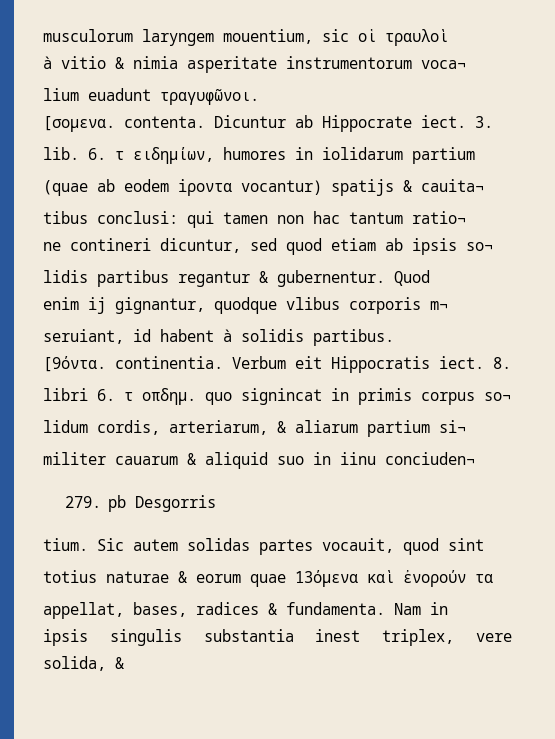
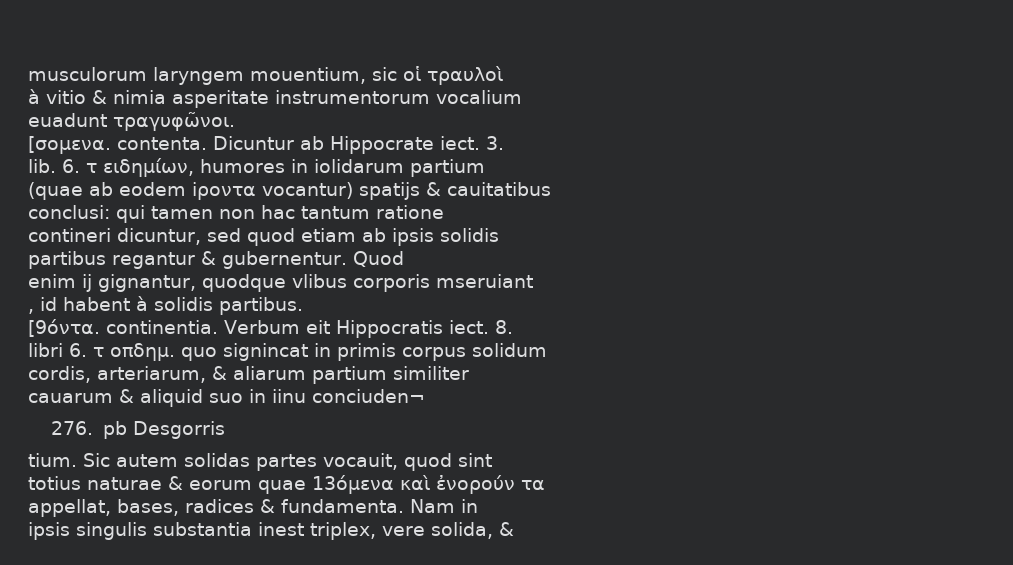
[421,60,466,69] [43,88,79,101] voca¬ // lium -> [436,90,522,104] vocalium //
[421,179,484,192] [43,211,88,224] cauita¬ // tibus -> [447,182,551,196] cauitatibus //
[412,211,466,224] [43,242,61,251] ratio¬ // ne -> [376,205,444,219] ratione //
[466,242,493,251] [43,270,88,283] so¬ // lidis -> [440,228,499,242] solidis //
[430,301,448,310] [43,329,124,344] m¬ // seruiant, -> [436,274,533,288] [28,309,34,314] mseruiant // ,
[484,392,511,401] [43,420,88,433] so¬ // lidum -> [472,343,547,357] solidum //
[439,420,466,433] [43,452,106,465] si¬ // militer -> [393,366,469,380] similiter //
[64,496,101,508] 279. -> [51,421,94,435] 276.

